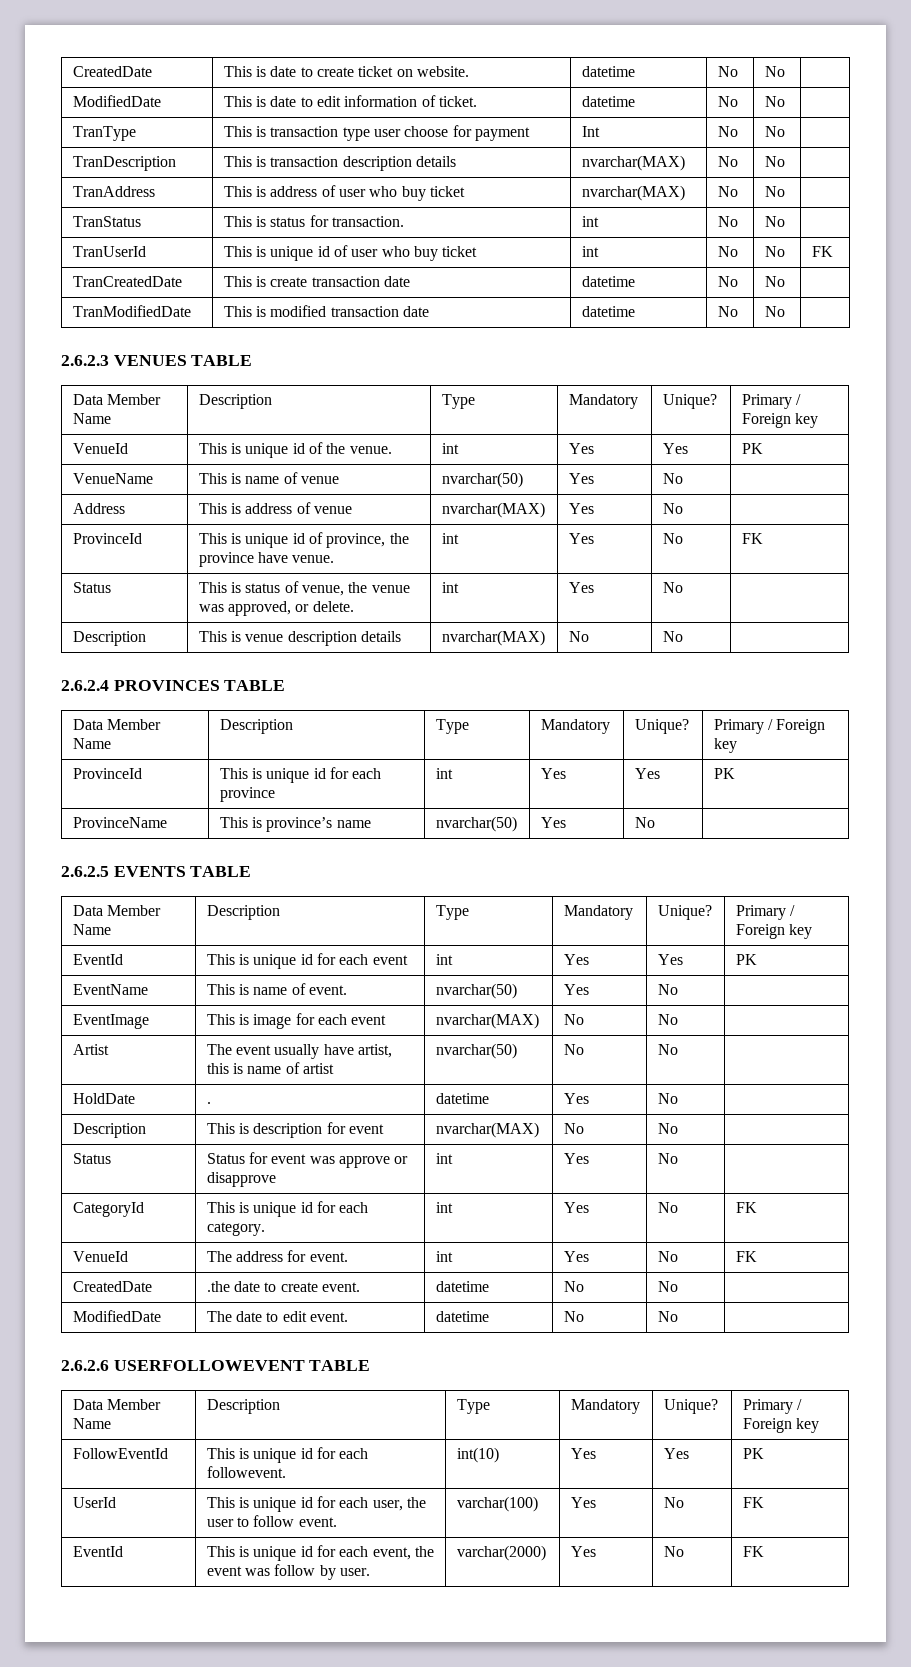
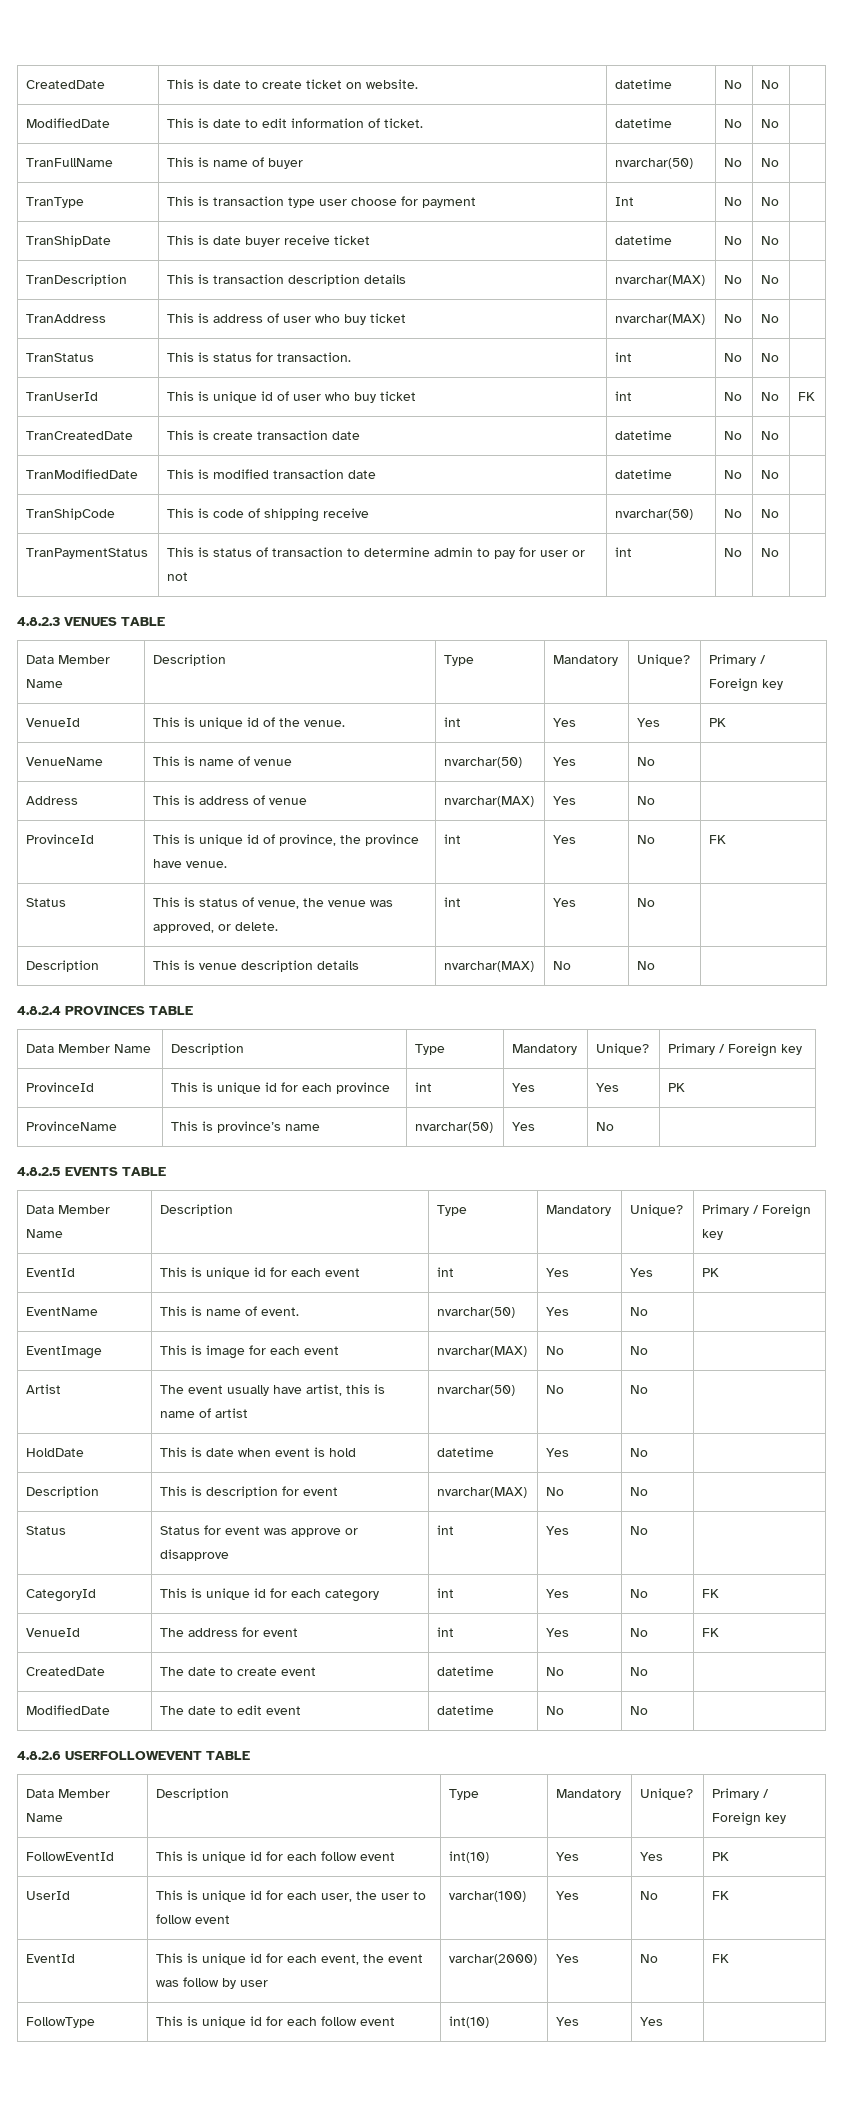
(785, 101) none -> [26,158,114,167] [167,157,304,169] [615,158,694,169] [724,158,743,167] [761,158,780,167] // TranFullName | This is name of buyer | nvarchar(50) | No | No |
(785, 131) none -> [26,235,112,247] [167,235,371,247] [615,235,673,245] [724,236,743,245] [761,236,780,245] // TranShipDate | This is date buyer receive ticket | datetime | No | No |
[61,355,109,366] // 2.6.2.3 -> [26,508,116,520] [167,508,370,522] [615,509,694,520] [724,509,743,518] [761,509,780,518] [26,548,149,559] [167,547,586,559] [167,572,189,581] [615,547,633,557] [724,548,743,557] [761,548,780,557] [17,617,60,626] // TranShipCode | This is code of shipping receive | nvarchar(50) | No | No | // TranPaymentStatus | This is status of transaction to determine admin to pay for user or not | int | No | No | // 4.8.2.3
[61,680,109,691] 2.6.2.4 -> [17,1006,61,1015] 4.8.2.4
[61,866,109,877] 2.6.2.5 -> [17,1167,61,1176] 4.8.2.5
[206,1102,211,1104] . -> [160,1447,357,1457] This is date when event is hold
[206,1222,265,1236] category. -> [325,1589,380,1602] category
[309,1252,348,1262] event. -> [263,1628,299,1637] event
[206,1281,361,1292] .the date to create event. -> [160,1667,317,1676] The date to create event
[310,1312,349,1322] [435,1311,489,1322] [563,1311,584,1322] [657,1311,678,1322] [61,1360,109,1371] event. | datetime | No | No | // 2.6.2.6 -> [266,1706,302,1715] [437,1705,495,1715] [546,1706,565,1715] [630,1706,649,1715] [17,1751,61,1760] event | datetime | No | No | // 4.8.2.6
[206,1466,286,1478] followevent. -> [321,1851,396,1861] follow event
[298,1517,337,1527] event. -> [195,1915,231,1924] event
[340,1568,371,1576] user. -> [240,1980,269,1987] user
(764, 1551) none -> [26,2017,96,2028] [156,2016,396,2028] [449,2016,490,2028] [556,2017,580,2026] [640,2017,664,2026] // FollowType | This is unique id for each follow event | int(10) | Yes | Yes |

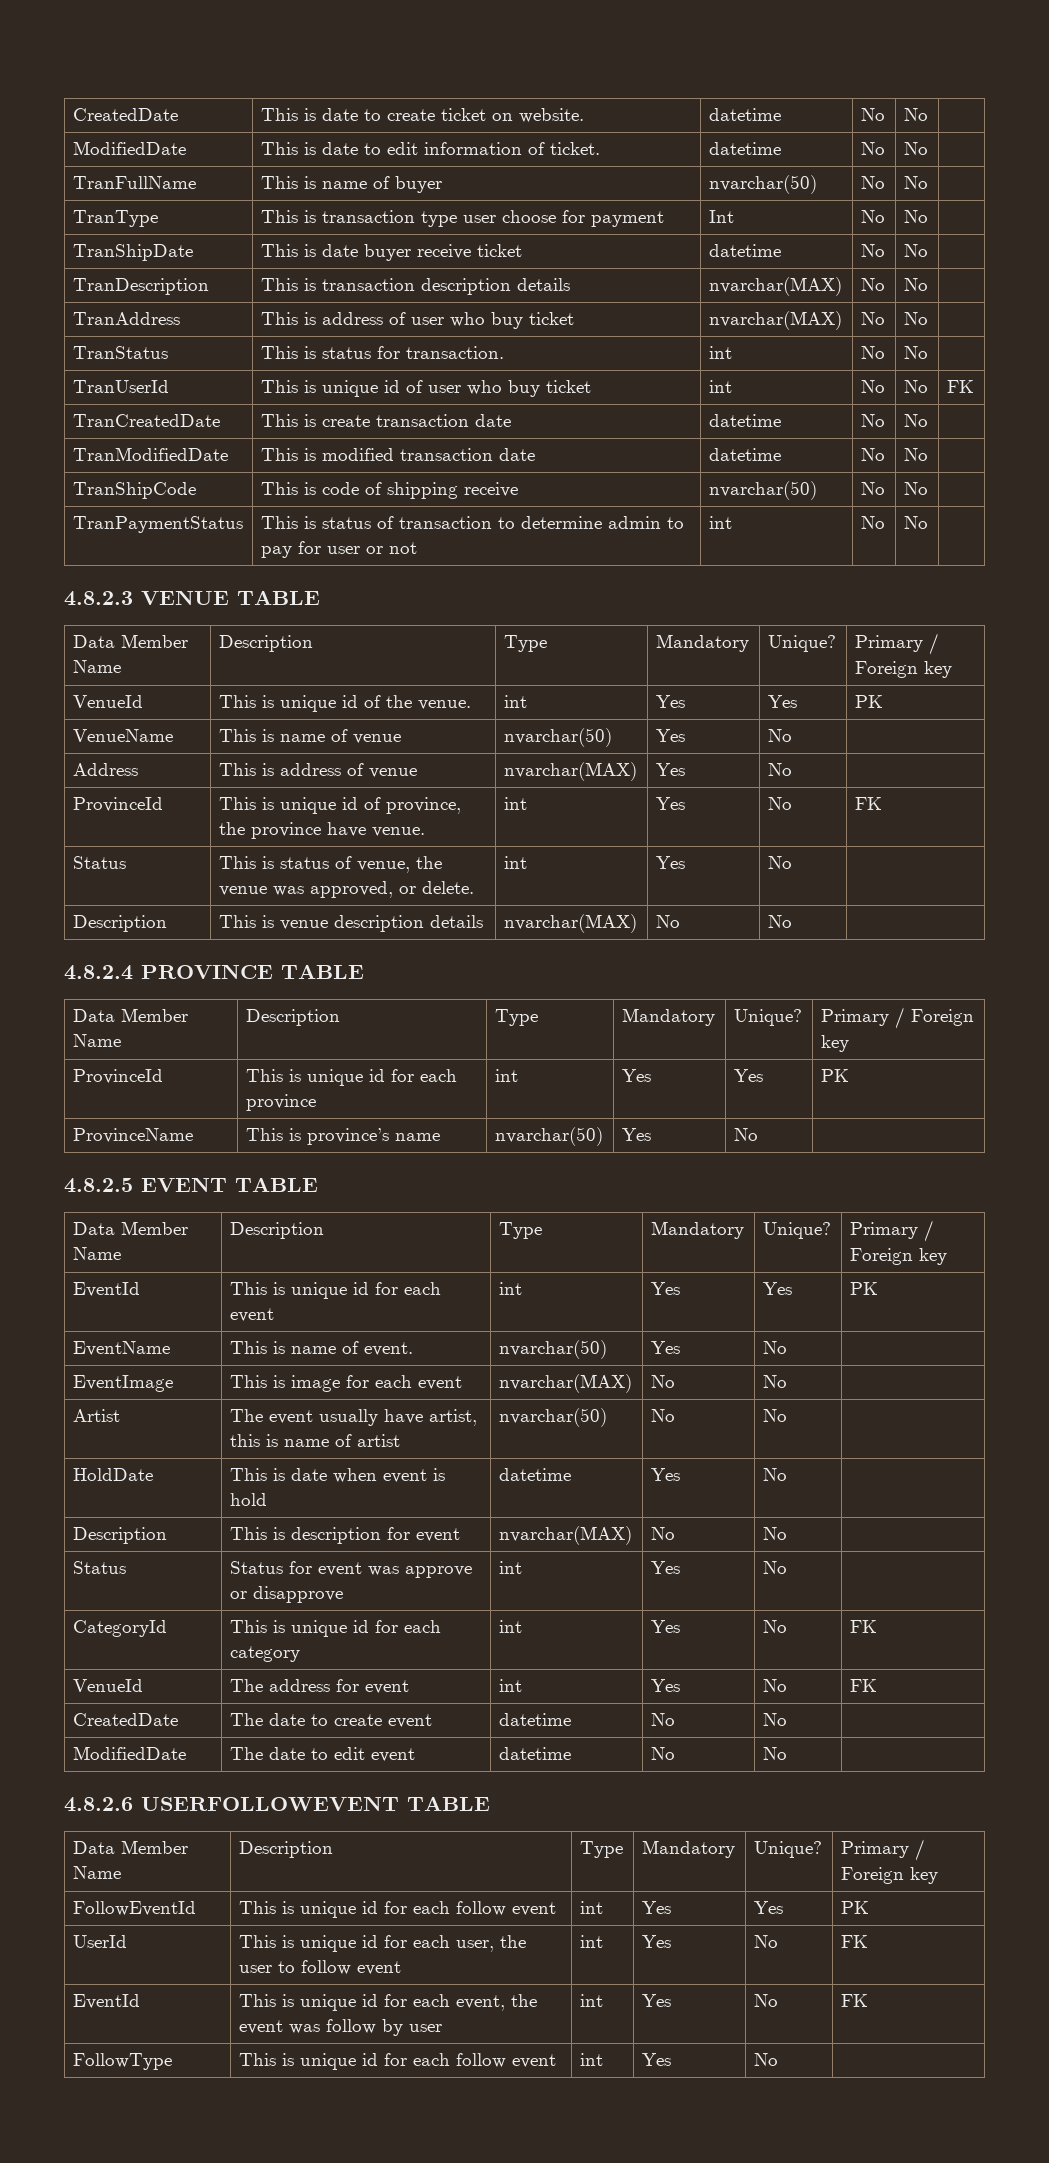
[64,617,117,626] VENUES -> [141,590,229,605] VENUE
[65,1006,145,1015] PROVINCES -> [141,964,273,979] PROVINCE
[65,1167,118,1176] EVENTS -> [141,1177,227,1192] EVENT
[449,1851,490,1863] int(10) -> [579,1901,603,1914] int
[449,1891,527,1902] varchar(100) -> [579,1935,603,1948] int
[449,1954,538,1965] varchar(2000) -> [579,1994,603,2007] int
[449,2016,490,2028] [556,2017,580,2026] [640,2017,664,2026] int(10) | Yes | Yes -> [579,2053,603,2066] [641,2053,671,2066] [753,2053,778,2066] int | Yes | No

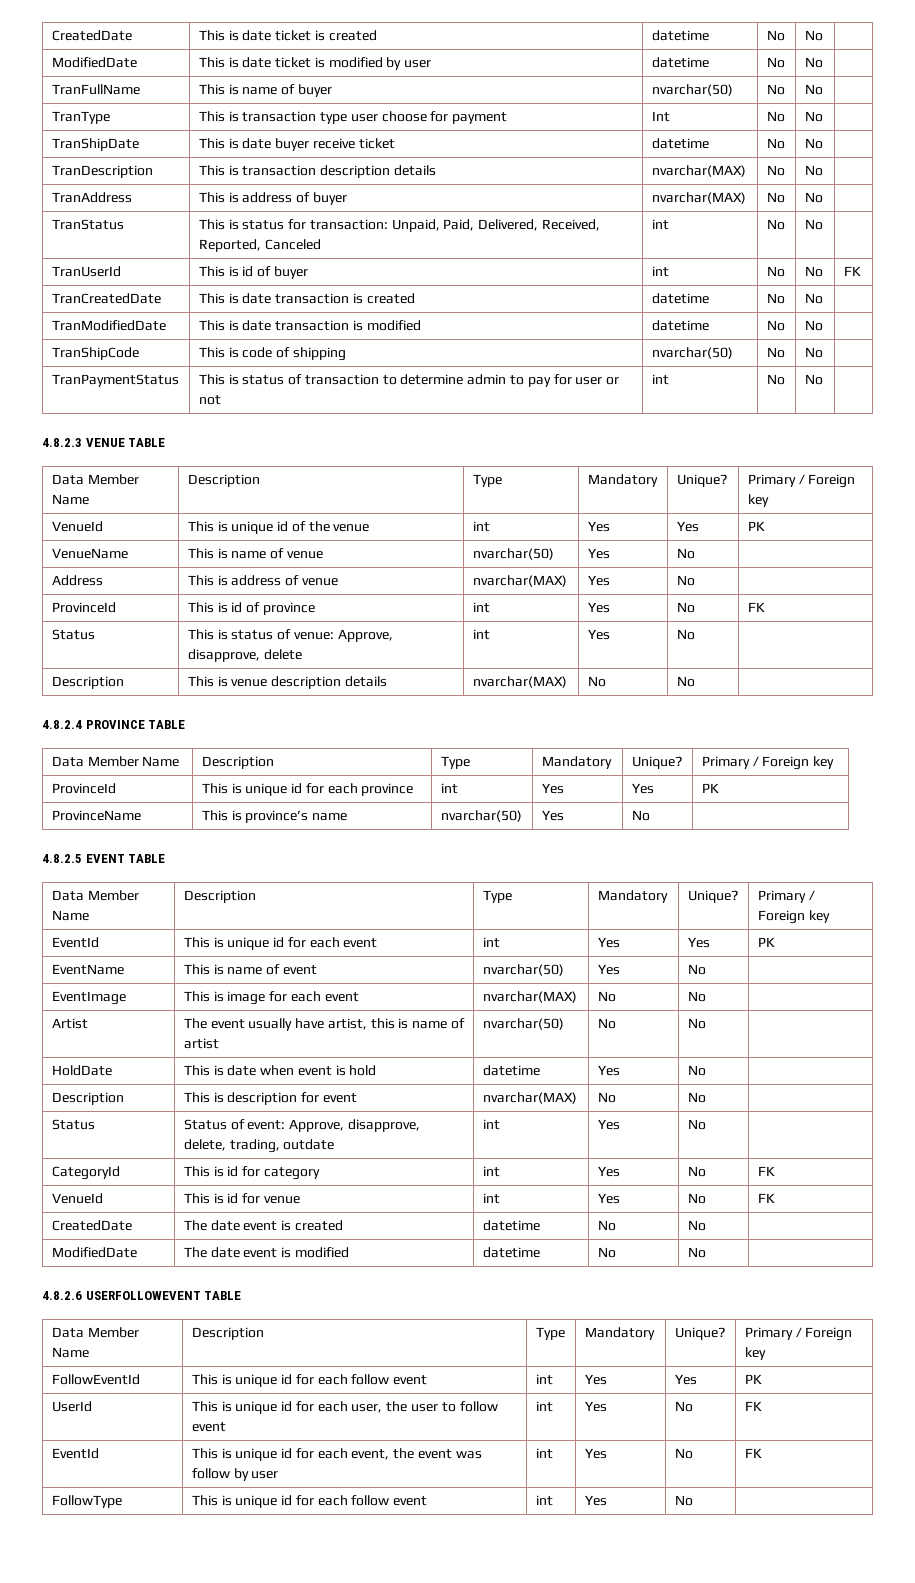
[363,108,584,123] to create ticket on website. -> [275,30,377,41] ticket is created
[363,142,600,155] to edit information of ticket. -> [275,57,432,70] ticket is modified by user
[410,312,574,329] user who buy ticket -> [312,192,347,205] buyer
[405,346,504,359] transaction. -> [309,219,601,232] [198,239,321,252] transaction: Unpaid, Paid, Delivered, Received, Reported, Canceled
[321,380,591,397] unique id of user who buy ticket -> [242,266,308,279] id of buyer
[321,414,511,427] create transaction date -> [242,293,415,304] date transaction is created
[321,448,535,461] modified transaction date -> [242,320,421,331] date transaction is modified
[463,482,518,497] receive -> (346, 354) none
[417,700,471,710] venue. -> [333,524,370,532] venue
[279,797,461,814] [218,822,425,839] unique id of province, the province have venue. -> [231,602,315,615] id of province
[356,856,442,873] [218,881,474,898] venue, the venue was approved, or delete. -> [293,629,393,642] [187,649,302,662] venue: Approve, disapprove, delete
[363,1342,413,1356] event. -> [282,965,317,975] event
[288,1561,472,1578] [229,1586,343,1603] for event was approve or disapprove -> [230,1119,420,1132] [183,1139,335,1153] of event: Approve, disapprove, delete, trading, outdate
[290,1620,441,1637] unique id for each -> [227,1166,261,1177] id for
[229,1679,409,1694] The address for event -> [183,1193,300,1204] This is id for venue
[310,1714,432,1728] to create event -> [243,1220,343,1231] event is created
[310,1747,415,1762] to edit event -> [243,1247,349,1258] event is modified

